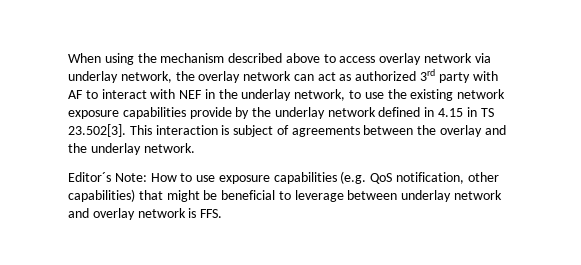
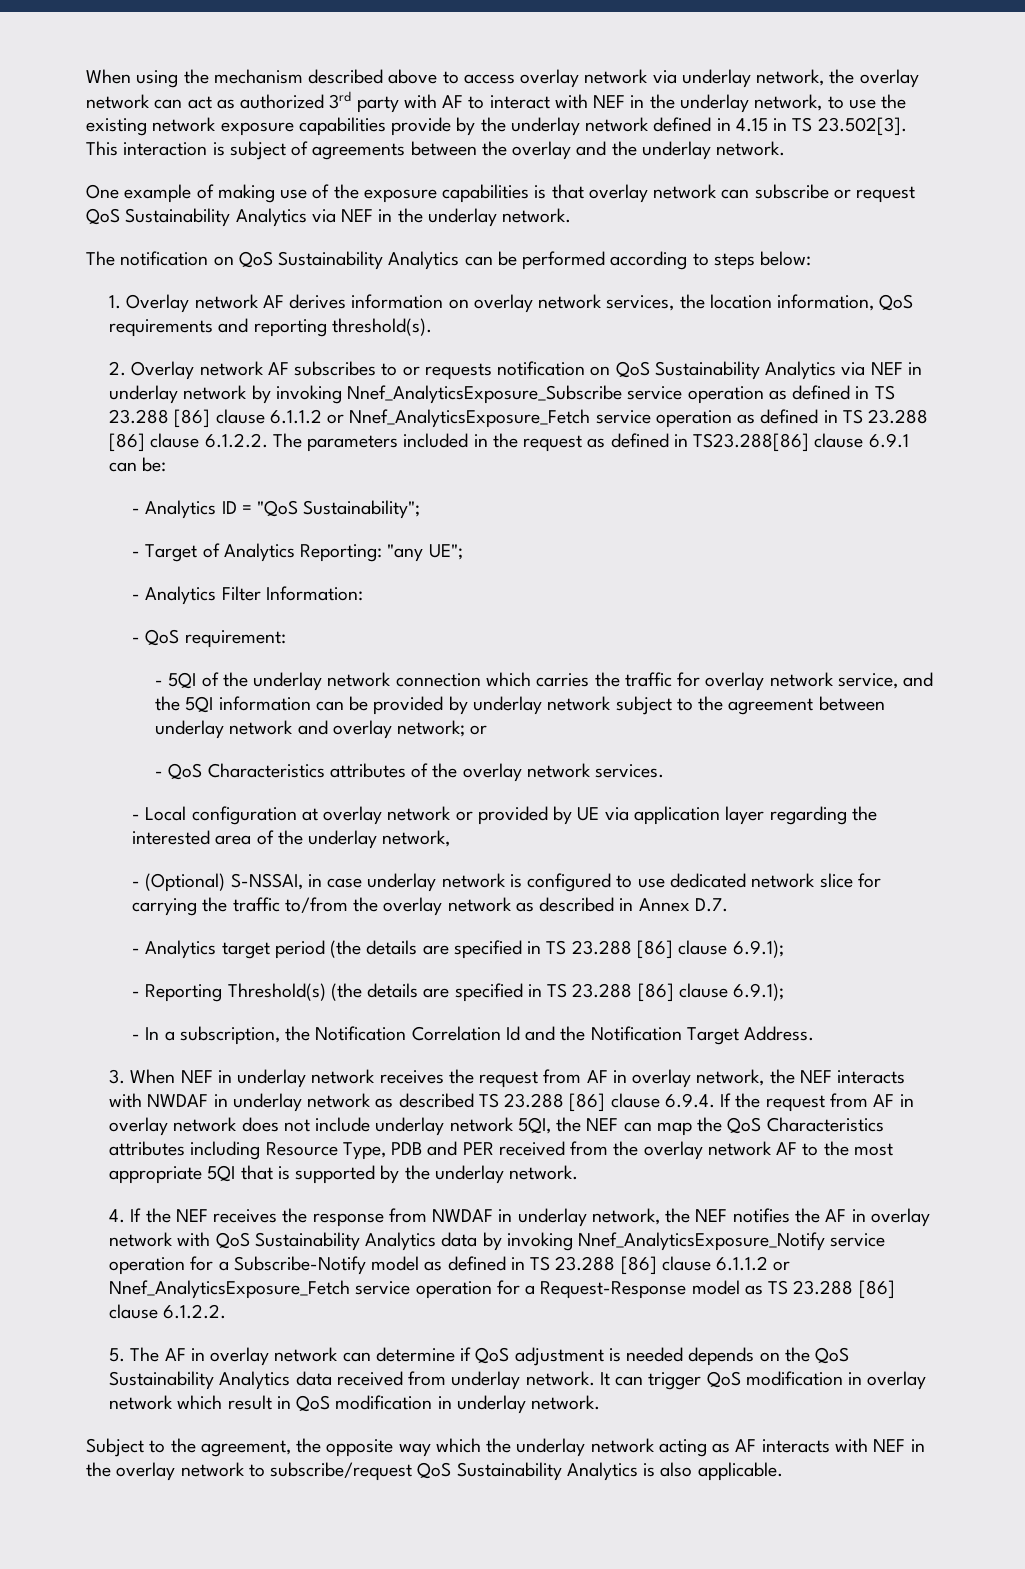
[68,171,499,184] [68,189,344,202] Editor´s Note: How to use exposure capabilities (e.g. QoS notification, other capabilities) that might be beneficial to leverage -> [86,184,916,203] [86,208,572,227] [86,251,812,270] [109,294,914,313] [109,318,432,337] [109,361,923,380] [109,385,895,404] [109,409,929,428] [109,433,909,452] [109,457,167,472] [132,500,421,519] [132,543,463,562] [132,586,363,605] [132,629,286,648] [155,672,934,691] [155,696,814,715] One example of making use of the exposure capabilities is that overlay network can subscribe or request QoS Sustainability Analytics via NEF in the underlay network. // The notification on QoS Sustainability Analytics can be performed according to steps below: // 1. Overlay network AF derives information on overlay network services, the location information, QoS requirements and reporting threshold(s). // 2. Overlay network AF subscribes to or requests notification on QoS Sustainability Analytics via NEF in underlay network by invoking Nnef_AnalyticsExposure_Subscribe service operation as defined in TS 23.288 [86] clause 6.1.1.2 or Nnef_AnalyticsExposure_Fetch service operation as defined in TS 23.288 [86] clause 6.1.2.2. The parameters included in the request as defined in TS23.288[86] clause 6.9.1 can be: // - Analytics ID = "QoS Sustainability"; // - Target of Analytics Reporting: "any UE"; // - Analytics Filter Information: // - QoS requirement: // - 5QI of the underlay network connection which carries the traffic for overlay network service, and the 5QI information can be provided by underlay network subject to the agreement
[137,208,223,218] network is FFS. -> [397,720,488,737] [155,763,665,782] [132,806,877,825] [132,830,451,849] [132,873,881,892] [132,897,729,916] [132,940,784,959] [132,983,785,1002] [132,1026,815,1045] [109,1069,906,1088] [109,1093,914,1112] [109,1117,884,1136] [109,1141,894,1160] [109,1165,579,1184] [109,1208,930,1227] [109,1232,886,1251] [109,1256,791,1275] [109,1280,895,1299] [109,1304,227,1319] [109,1347,850,1366] [109,1371,927,1390] [109,1395,601,1414] [86,1438,925,1457] [86,1462,783,1481] network; or // - QoS Characteristics attributes of the overlay network services. // - Local configuration at overlay network or provided by UE via application layer regarding the interested area of the underlay network, // - (Optional) S-NSSAI, in case underlay network is configured to use dedicated network slice for carrying the traffic to/from the overlay network as described in Annex D.7. // - Analytics target period (the details are specified in TS 23.288 [86] clause 6.9.1); // - Reporting Threshold(s) (the details are specified in TS 23.288 [86] clause 6.9.1); // - In a subscription, the Notification Correlation Id and the Notification Target Address. // 3. When NEF in underlay network receives the request from AF in overlay network, the NEF interacts with NWDAF in underlay network as described TS 23.288 [86] clause 6.9.4. If the request from AF in overlay network does not include underlay network 5QI, the NEF can map the QoS Characteristics attributes including Resource Type, PDB and PER received from the overlay network AF to the most appropriate 5QI that is supported by the underlay network. // 4. If the NEF receives the response from NWDAF in underlay network, the NEF notifies the AF in overlay network with QoS Sustainability Analytics data by invoking Nnef_AnalyticsExposure_Notify service operation for a Subscribe-Notify model as defined in TS 23.288 [86] clause 6.1.1.2 or Nnef_AnalyticsExposure_Fetch service operation for a Request-Response model as TS 23.288 [86] clause 6.1.2.2. // 5. The AF in overlay network can determine if QoS adjustment is needed depends on the QoS Sustainability Analytics data received from underlay network. It can trigger QoS modification in overlay network which result in QoS modification in underlay network. // Subject to the agreement, the opposite way which the underlay network acting as AF interacts with NEF in the overlay network to subscribe/request QoS Sustainability Analytics is also applicable.

